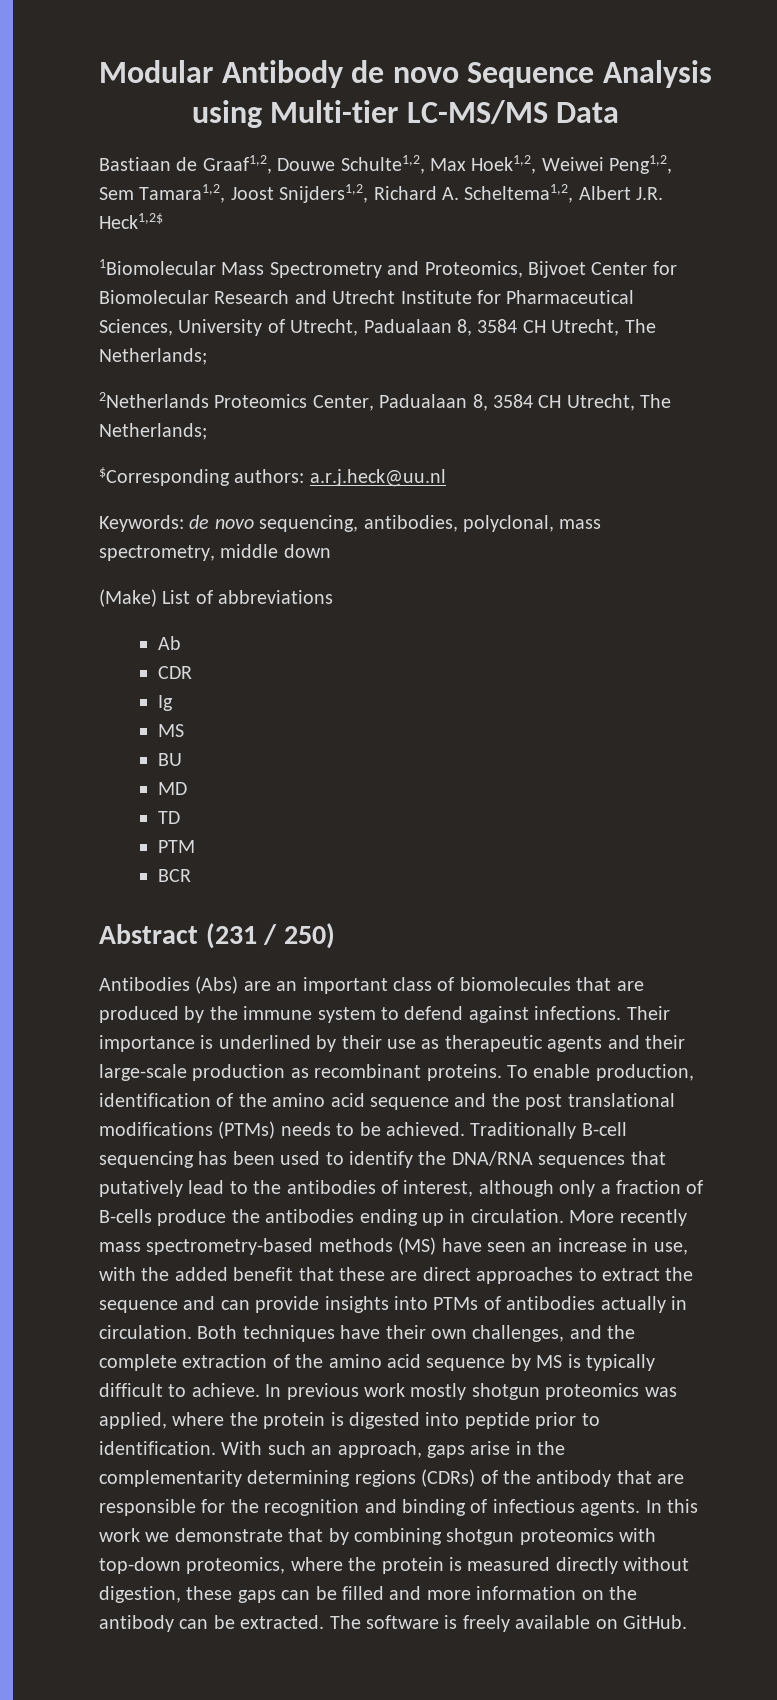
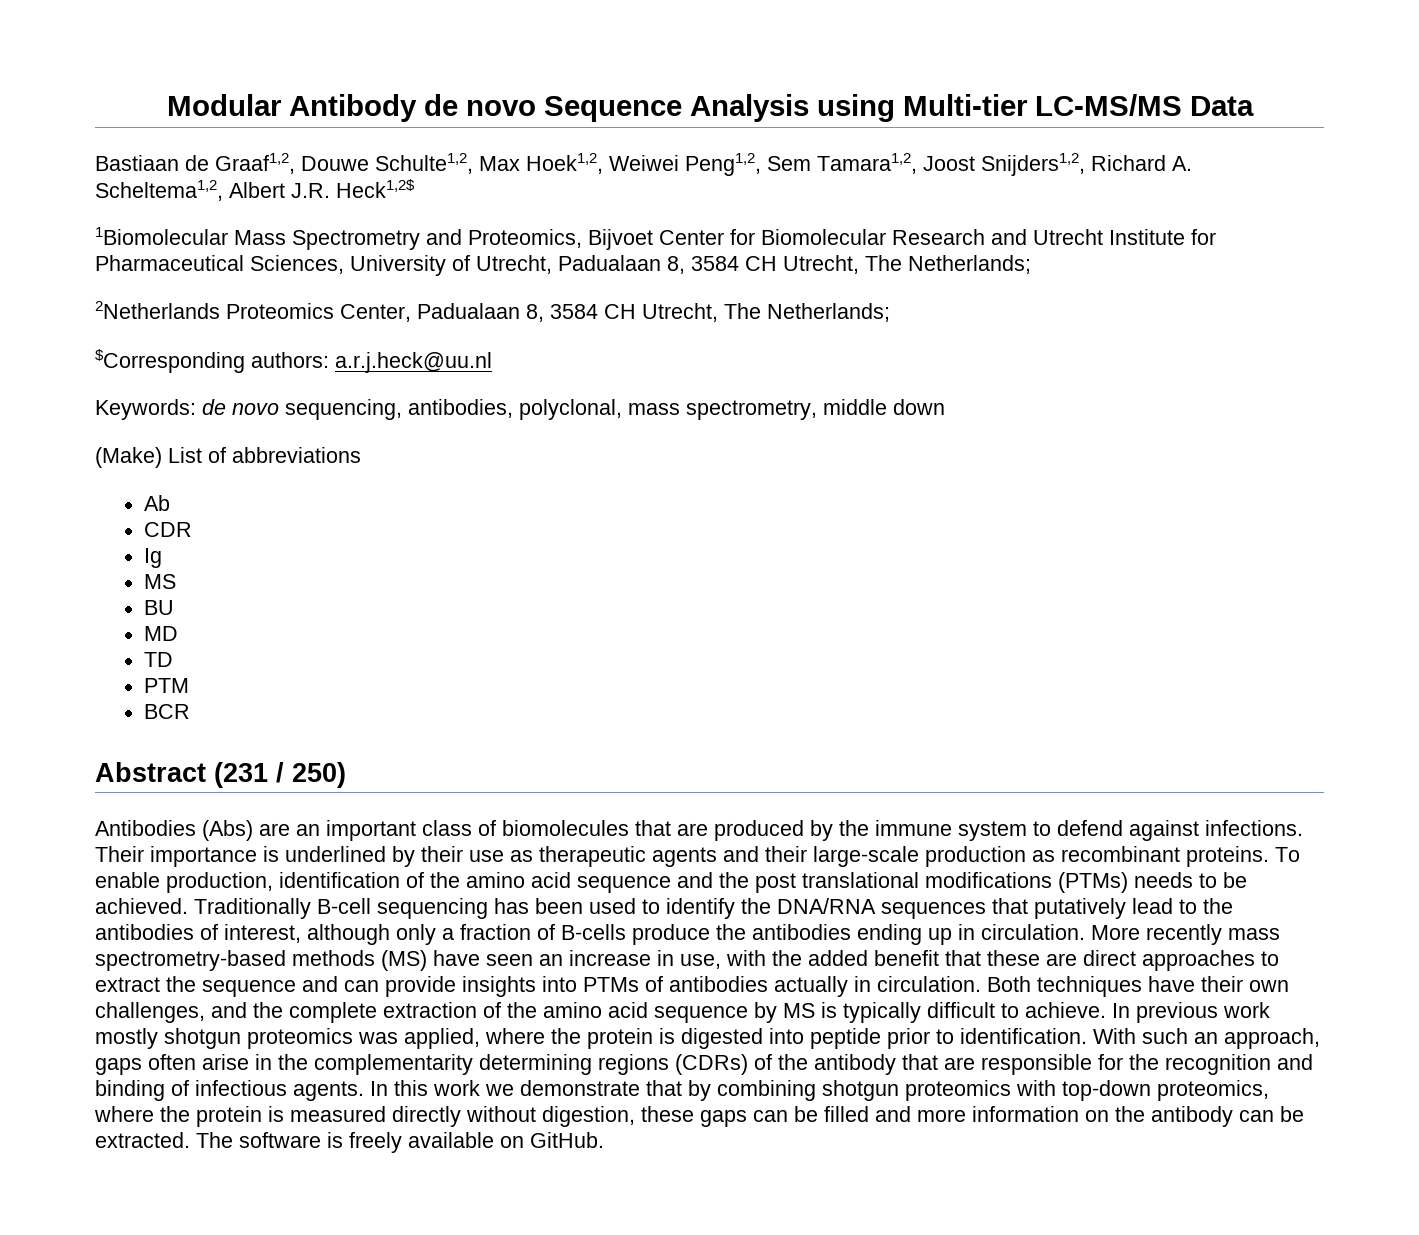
(465, 1451) none -> [148,1054,196,1070] often

